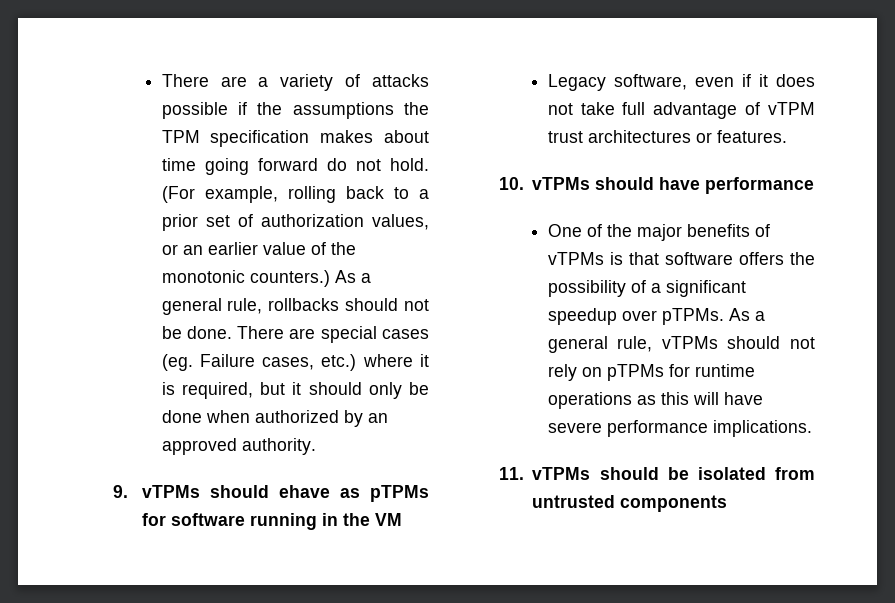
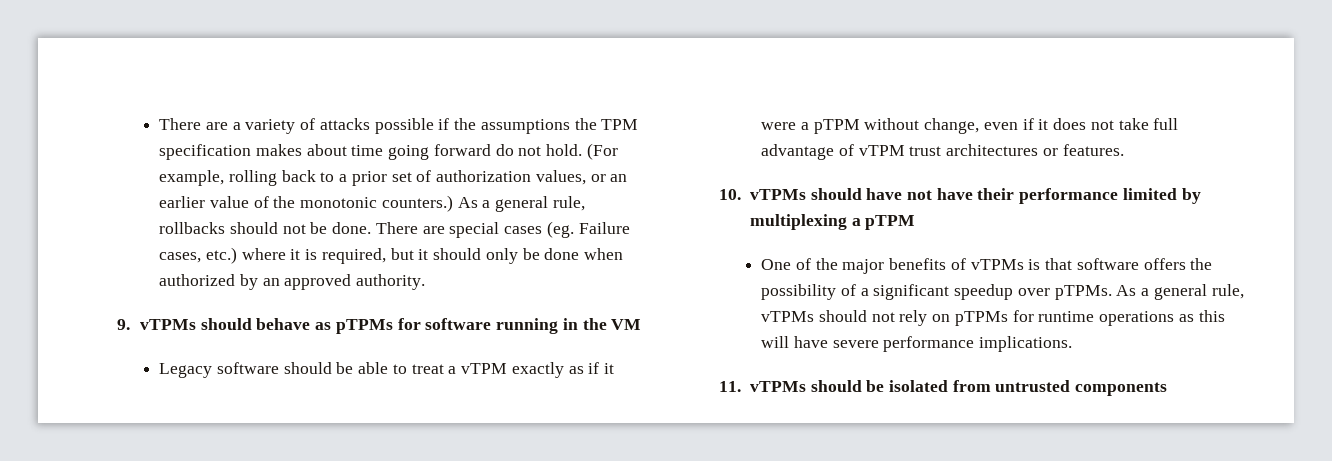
[279,485,331,498] ehave -> [256,318,311,330] behave
[613,74,687,90] software, -> [217,362,614,378] [761,118,980,134] software should be able to treat a vTPM exactly as if it were a pTPM without change,
[705,177,815,194] performance -> [906,188,1201,204] [749,214,916,230] not have their performance limited by multiplexing a pTPM

